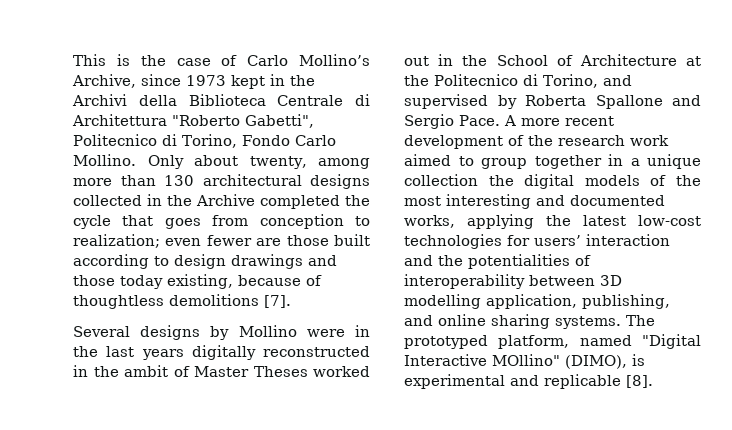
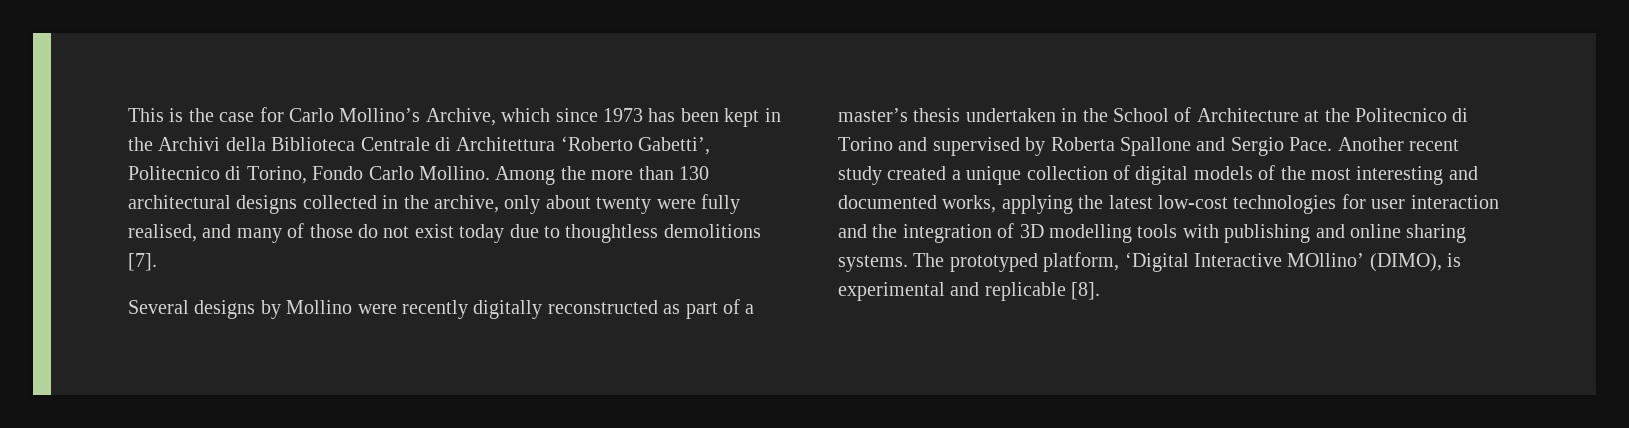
[221,55,238,66] of -> [259,107,284,122] for
(136, 81) none -> [501,108,551,122] which
(226, 80) none -> [648,108,719,122] has been
[172,114,314,128] "Roberto Gabetti", -> [560,136,711,155] ‘Roberto Gabetti’,
[147,155,370,169] Only about twenty, among -> [495,166,586,185] Among the
[196,194,370,209] [73,214,370,229] [73,234,370,248] [73,254,337,269] [73,274,322,289] Archive completed the cycle that goes from conception to realization; even fewer are those built according to design drawings and those today existing, because of -> [434,194,740,214] [128,223,560,243] archive, only about twenty were fully realised, and many of those do not exist today due to
[354,325,370,337] [73,345,370,360] [73,365,370,377] [404,56,429,66] in the last years digitally reconstructed in the ambit of Master Theses worked out -> [402,299,755,319] [838,108,1056,122] recently digitally reconstructed as part of a master’s thesis undertaken
[543,74,598,88] Torino, -> [838,137,893,151] Torino
[504,115,614,126] [404,135,669,149] [404,154,623,169] A more recent development of the research work aimed to group together in -> [1337,137,1459,151] [838,166,947,185] Another recent study created
[488,175,514,186] the -> [1113,165,1130,180] of
[534,235,581,246] users’ -> [1371,199,1406,209] user
[468,254,591,269] [404,274,622,289] [404,294,670,309] potentialities of interoperability between 3D modelling application, publishing, -> [902,223,1311,243] integration of 3D modelling tools with publishing
[579,334,701,349] [404,354,560,366] named "Digital Interactive MOllino" -> [1124,252,1365,272] ‘Digital Interactive MOllino’

